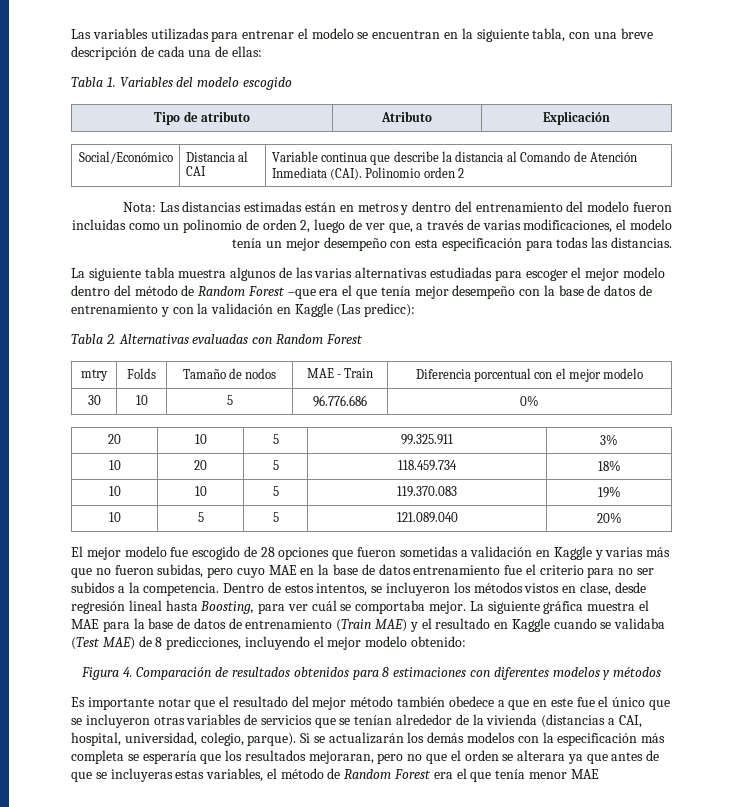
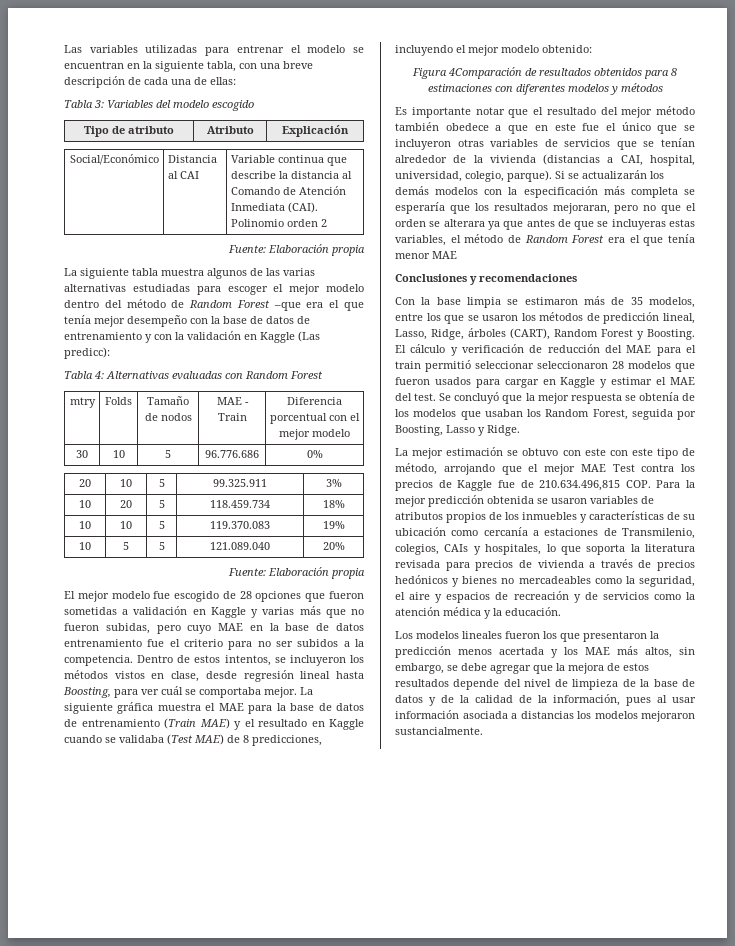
[106,77,116,87] 1. -> [94,100,104,108] 3:
[122,201,672,215] [71,219,672,233] [232,237,672,251] Nota: Las distancias estimadas están en metros y dentro del entrenamiento del modelo fueron incluidas como un polinomio de orden 2, luego de ver que, a través de varias modificaciones, el modelo tenía un mejor desempeño con esta especificación para todas las distancias. -> [228,244,365,256] Fuente: Elaboración propia
[105,334,116,344] 2. -> [94,371,104,379] 4:
(622, 517) none -> [228,567,365,579] // Fuente: Elaboración propia
[122,667,212,680] 4. Comparación -> [448,67,522,79] 4Comparación
(599, 774) none -> [395,274,577,285] [395,296,695,308] [395,312,695,324] [395,328,695,340] [395,344,696,356] [395,360,695,372] [395,377,695,388] [395,392,695,404] [395,409,696,420] [395,425,520,436] [395,447,695,459] [395,463,695,475] [395,480,695,491] [395,495,654,507] [395,511,695,523] [395,527,695,539] [395,544,695,555] [395,559,695,571] [395,575,695,587] [395,591,695,603] [395,607,561,619] [395,631,659,642] [395,646,695,658] [395,663,649,674] [395,679,695,690] [395,694,696,706] [395,710,695,722] [395,727,483,735] // Conclusiones y recomendaciones // Con la base limpia se estimaron más de 35 modelos, entre los que se usaron los métodos de predicción lineal, Lasso, Ridge, árboles (CART), Random Forest y Boosting. El cálculo y verificación de reducción del MAE para el train permitió seleccionar seleccionaron 28 modelos que fueron usados para cargar en Kaggle y estimar el MAE del test. Se concluyó que la mejor respuesta se obtenía de los modelos que usaban los Random Forest, seguida por Boosting, Lasso y Ridge. // La mejor estimación se obtuvo con este con este tipo de método, arrojando que el mejor MAE Test contra los precios de Kaggle fue de 210.634.496,815 COP. Para la mejor predicción obtenida se usaron variables de atributos propios de los inmuebles y características de su ubicación como cercanía a estaciones de Transmilenio, colegios, CAIs y hospitales, lo que soporta la literatura revisada para precios de vivienda a través de precios hedónicos y bienes no mercadeables como la seguridad, el aire y espacios de recreación y de servicios como la atención médica y la educación. // Los modelos lineales fueron los que presentaron la predicción menos acertada y los MAE más altos, sin embargo, se debe agregar que la mejora de estos resultados depende del nivel de limpieza de la base de datos y de la calidad de la información, pues al usar información asociada a distancias los modelos mejoraron sustancialmente.

